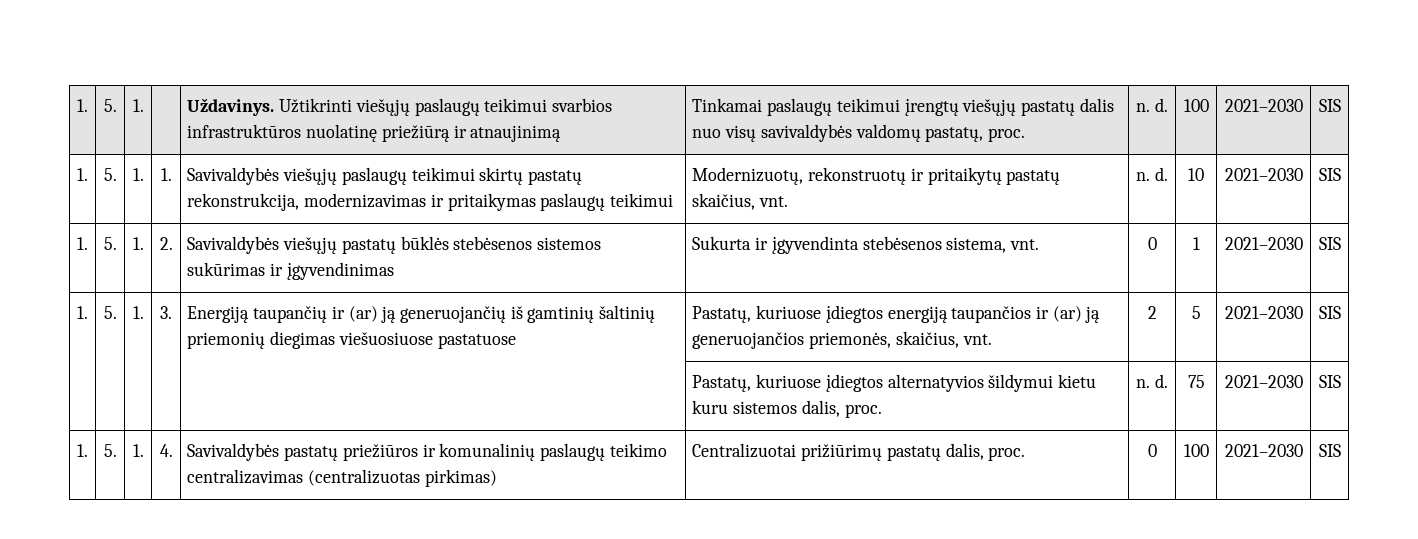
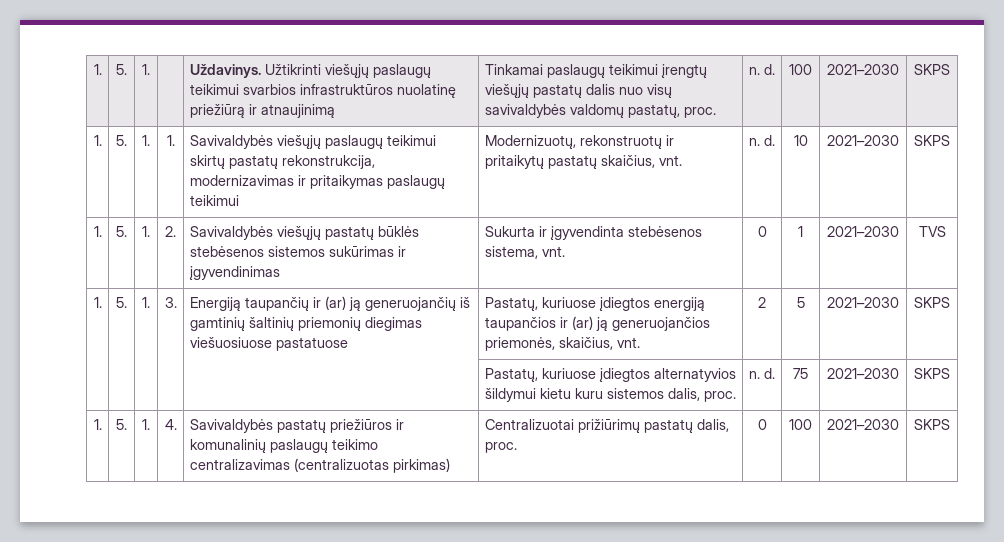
[1318,99,1341,112] SIS -> [914,64,950,75] SKPS
[1318,168,1341,181] SIS -> [914,135,950,146] SKPS
[1318,237,1341,250] SIS -> [918,226,946,237] TVS
[1318,306,1341,319] SIS -> [914,297,950,308] SKPS
[1318,375,1341,388] SIS -> [914,368,950,379] SKPS
[1318,444,1341,457] SIS -> [914,419,950,430] SKPS

